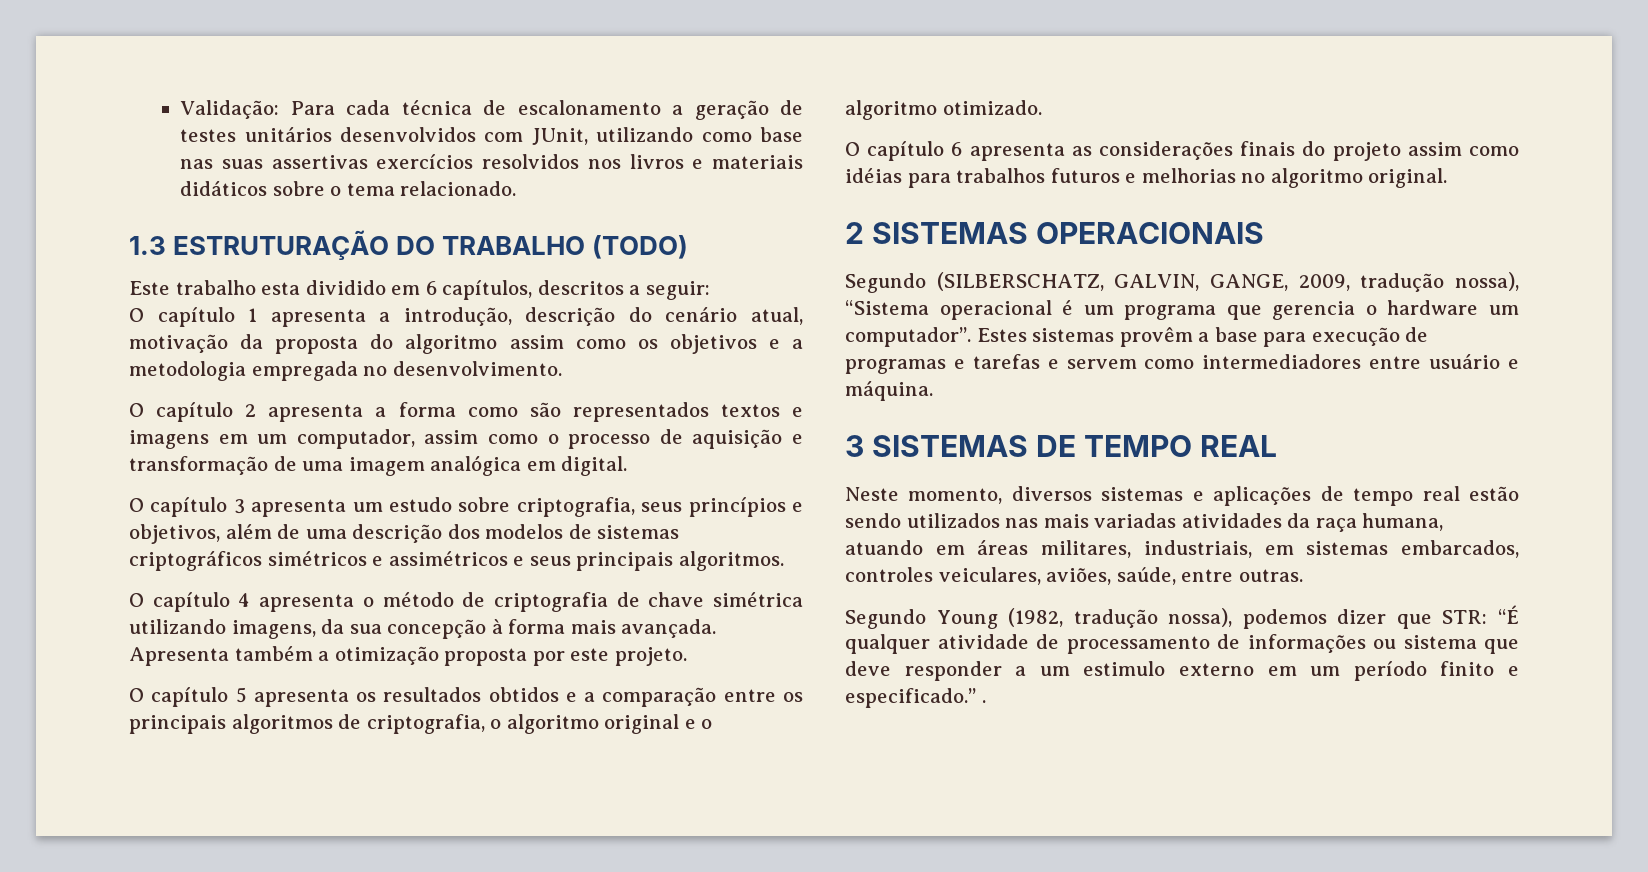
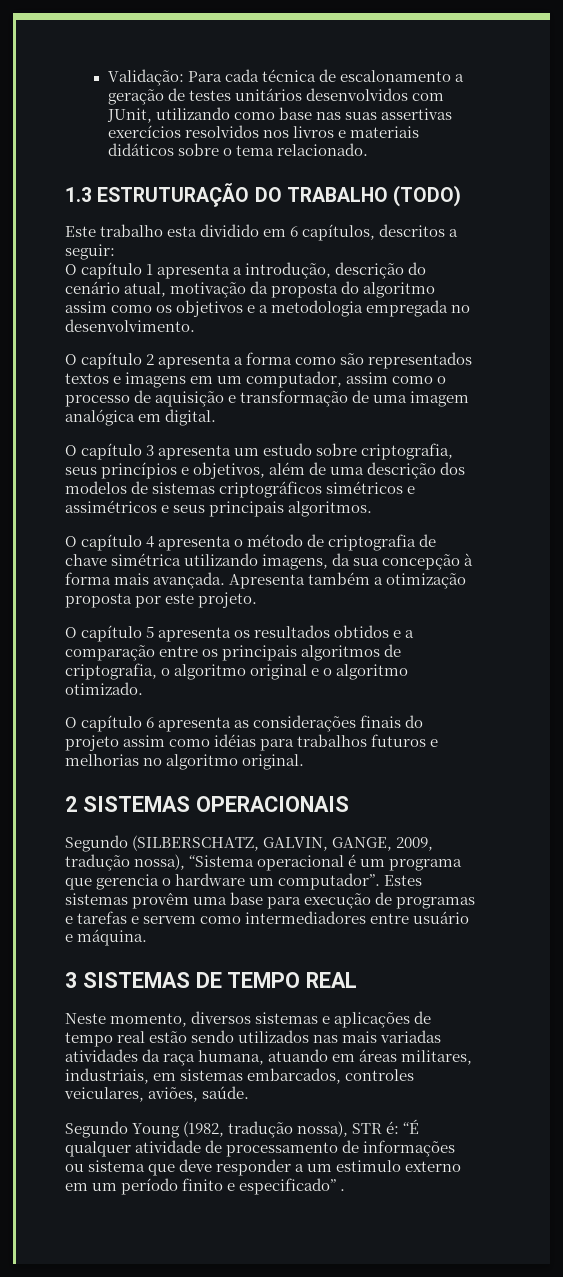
[1198,332,1210,342] a -> [193,897,228,905] uma
[1116,567,1303,585] saúde, entre outras. -> [202,1086,250,1099] saúde.
[1242,609,1488,629] podemos dizer que STR: -> [352,1121,400,1134] STR é:
[845,688,976,708] especificado.” -> [239,1178,337,1195] especificado”

